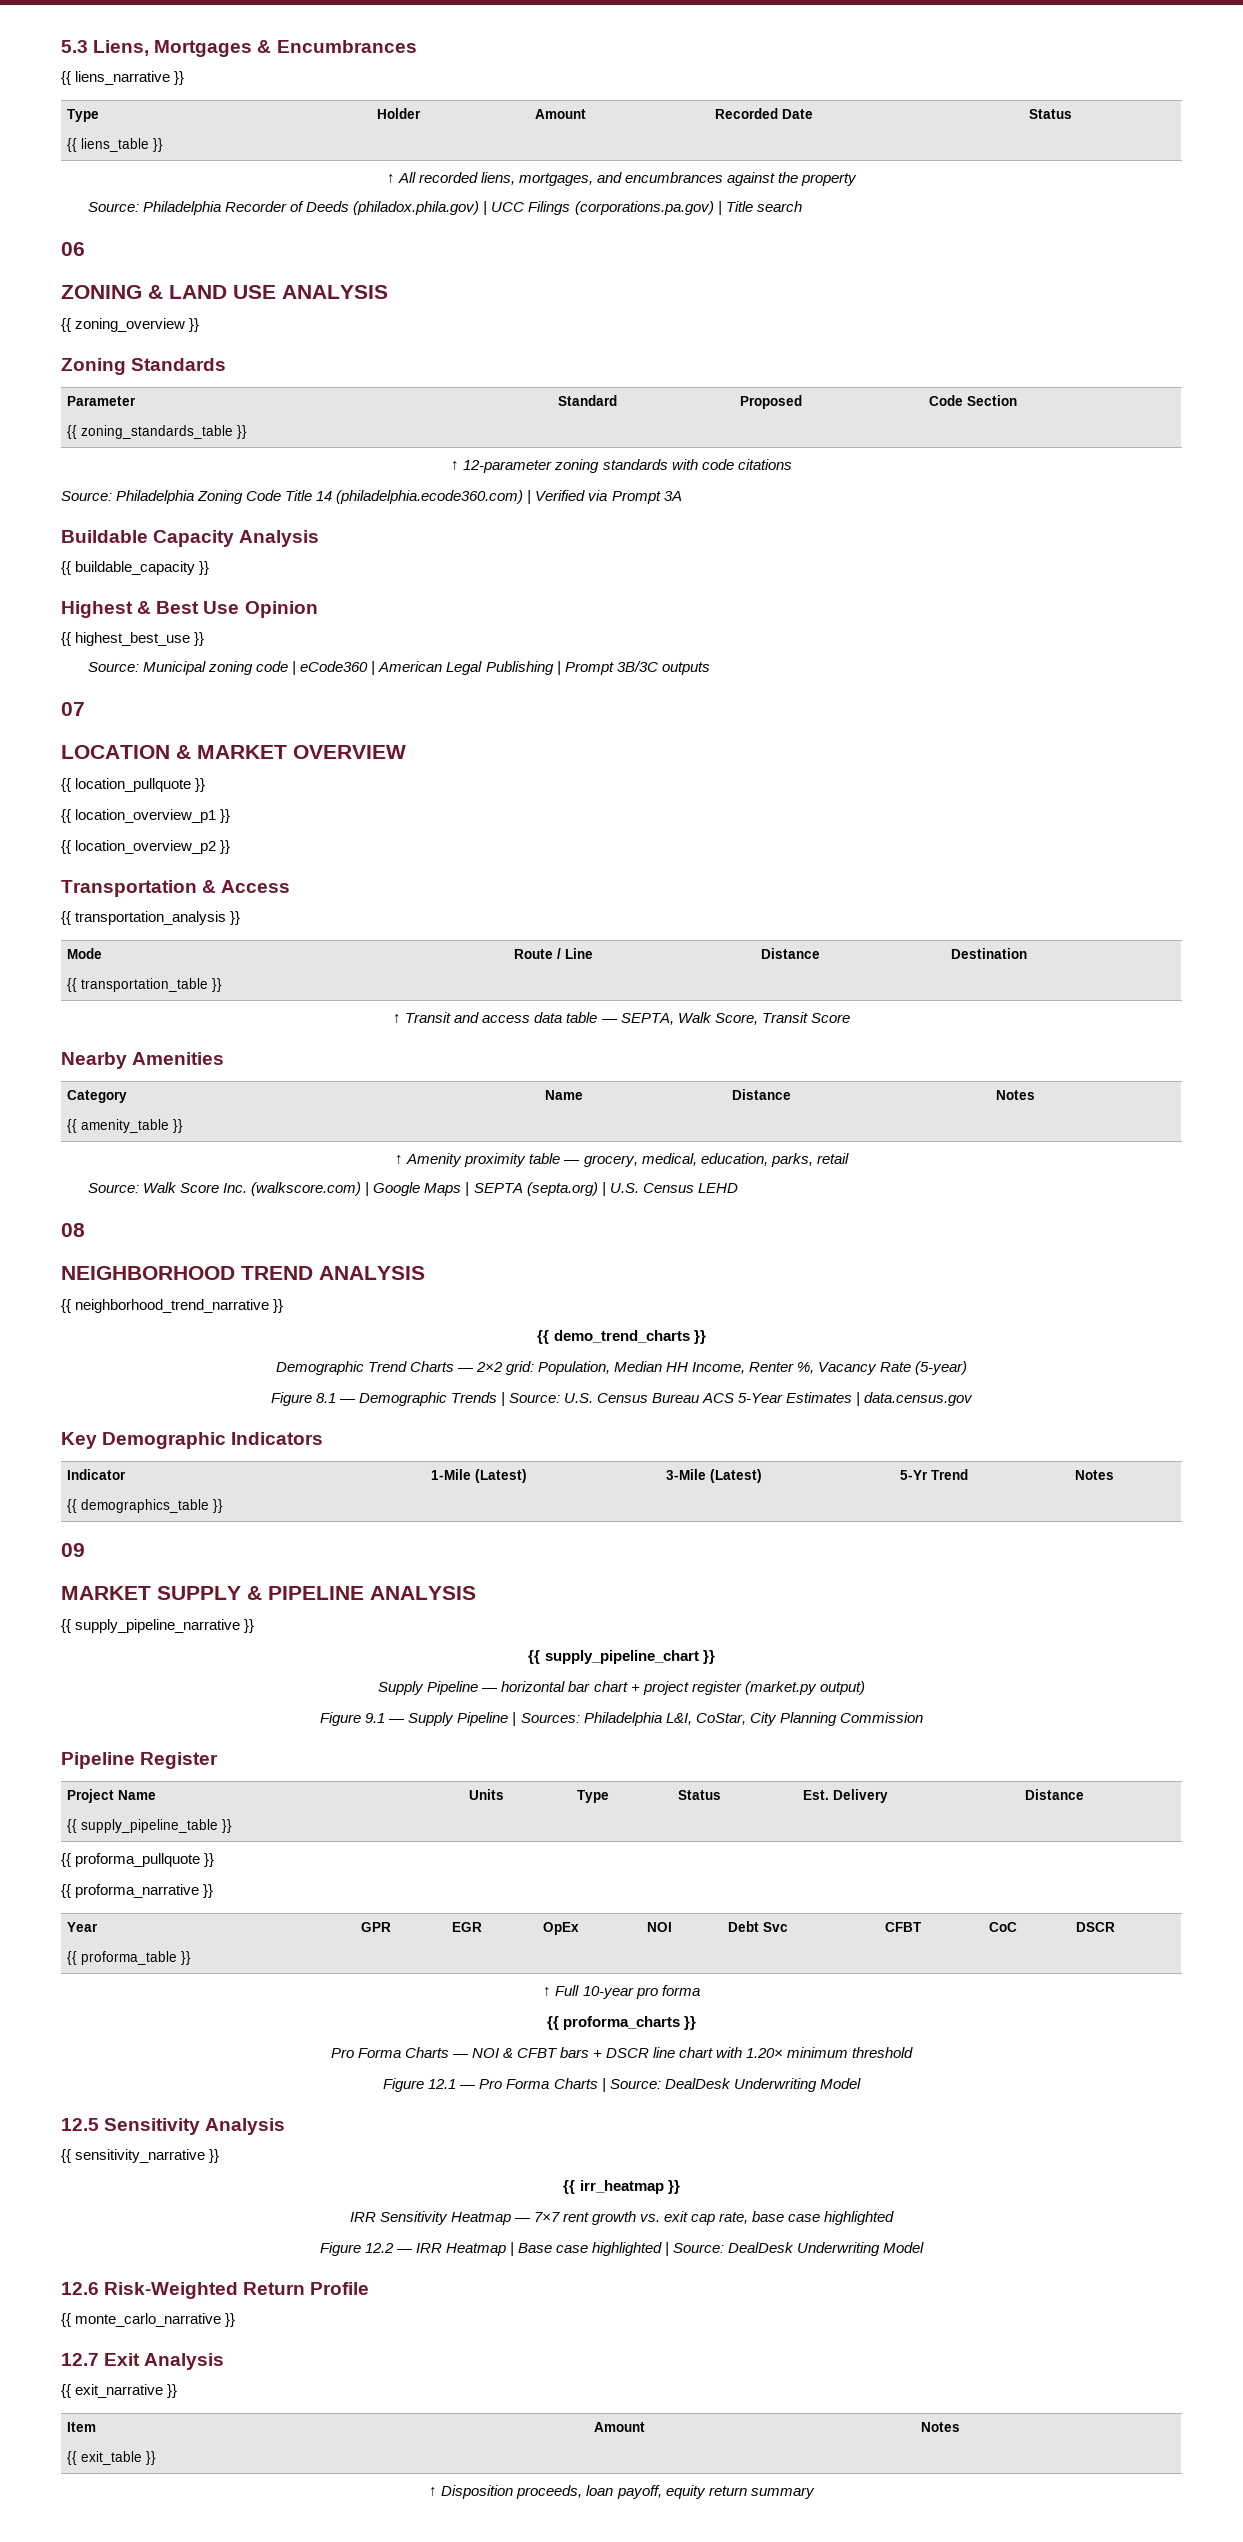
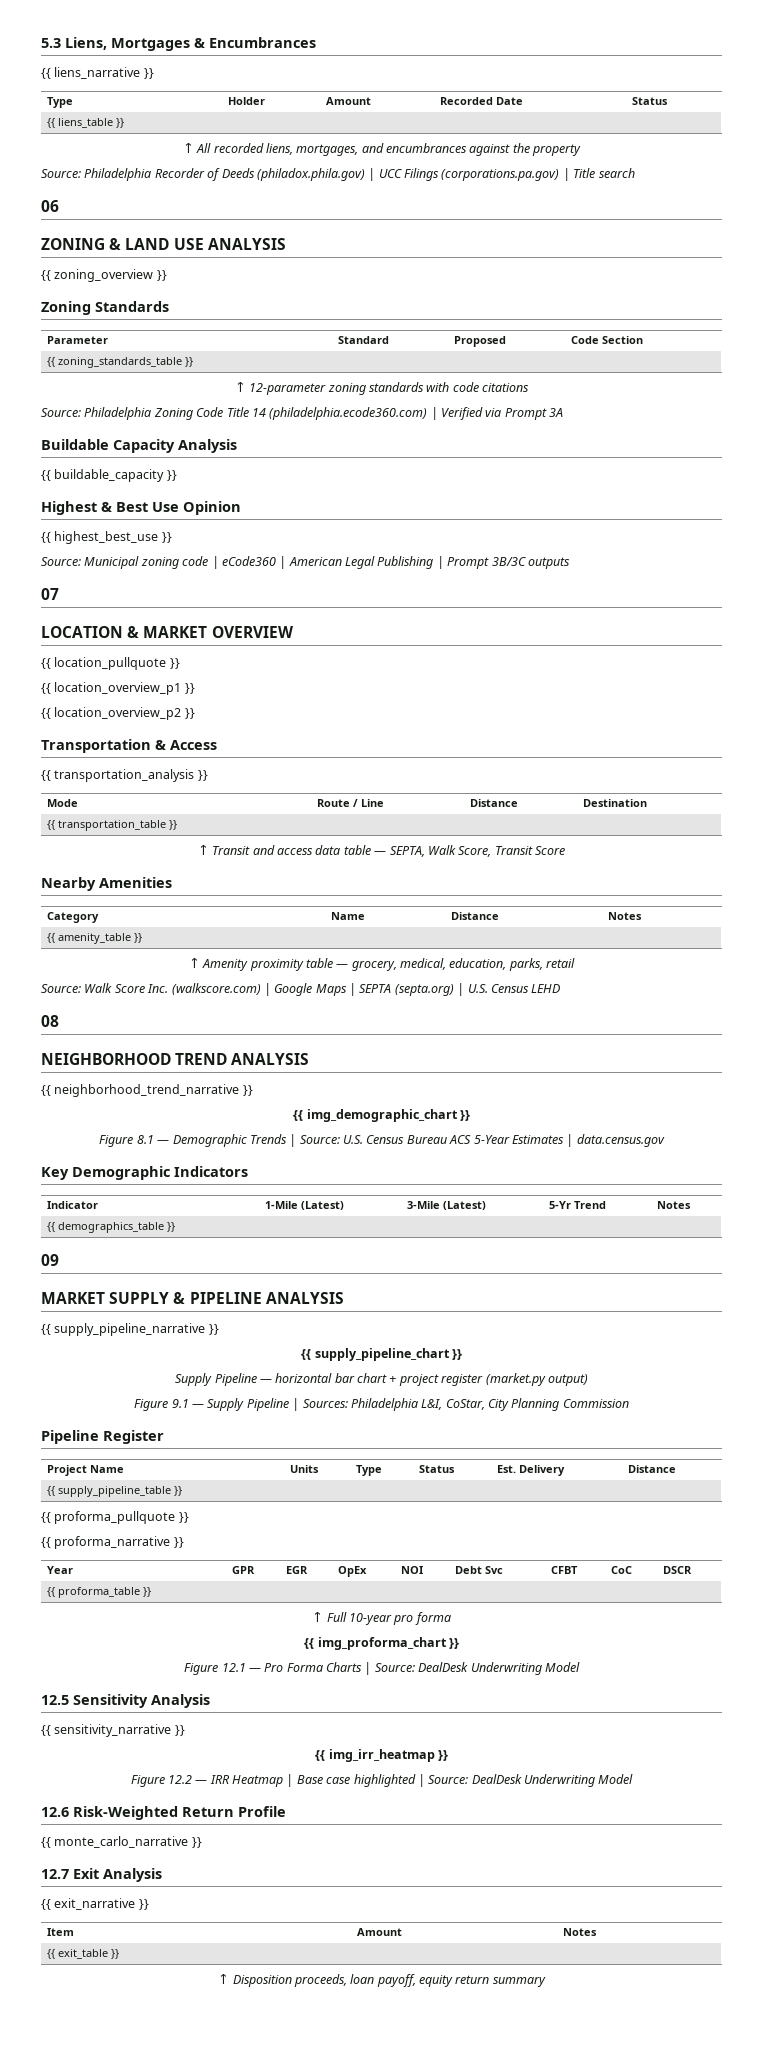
[553,1330,706,1344] [275,1361,968,1375] demo_trend_charts }} // Demographic Trend Charts — 2×2 grid: Population, Median HH Income, Renter %, Vacancy Rate (5-year) -> [306,1109,470,1122] img_demographic_chart }}
[563,2016,697,2030] [330,2047,914,2058] proforma_charts }} // Pro Forma Charts — NOI & CFBT bars + DSCR line chart with 1.20× minimum threshold -> [317,1637,459,1650] img_proforma_chart }}
[579,2180,680,2194] [349,2211,895,2225] irr_heatmap }} // IRR Sensitivity Heatmap — 7×7 rent growth vs. exit cap rate, base case highlighted -> [328,1749,448,1762] img_irr_heatmap }}

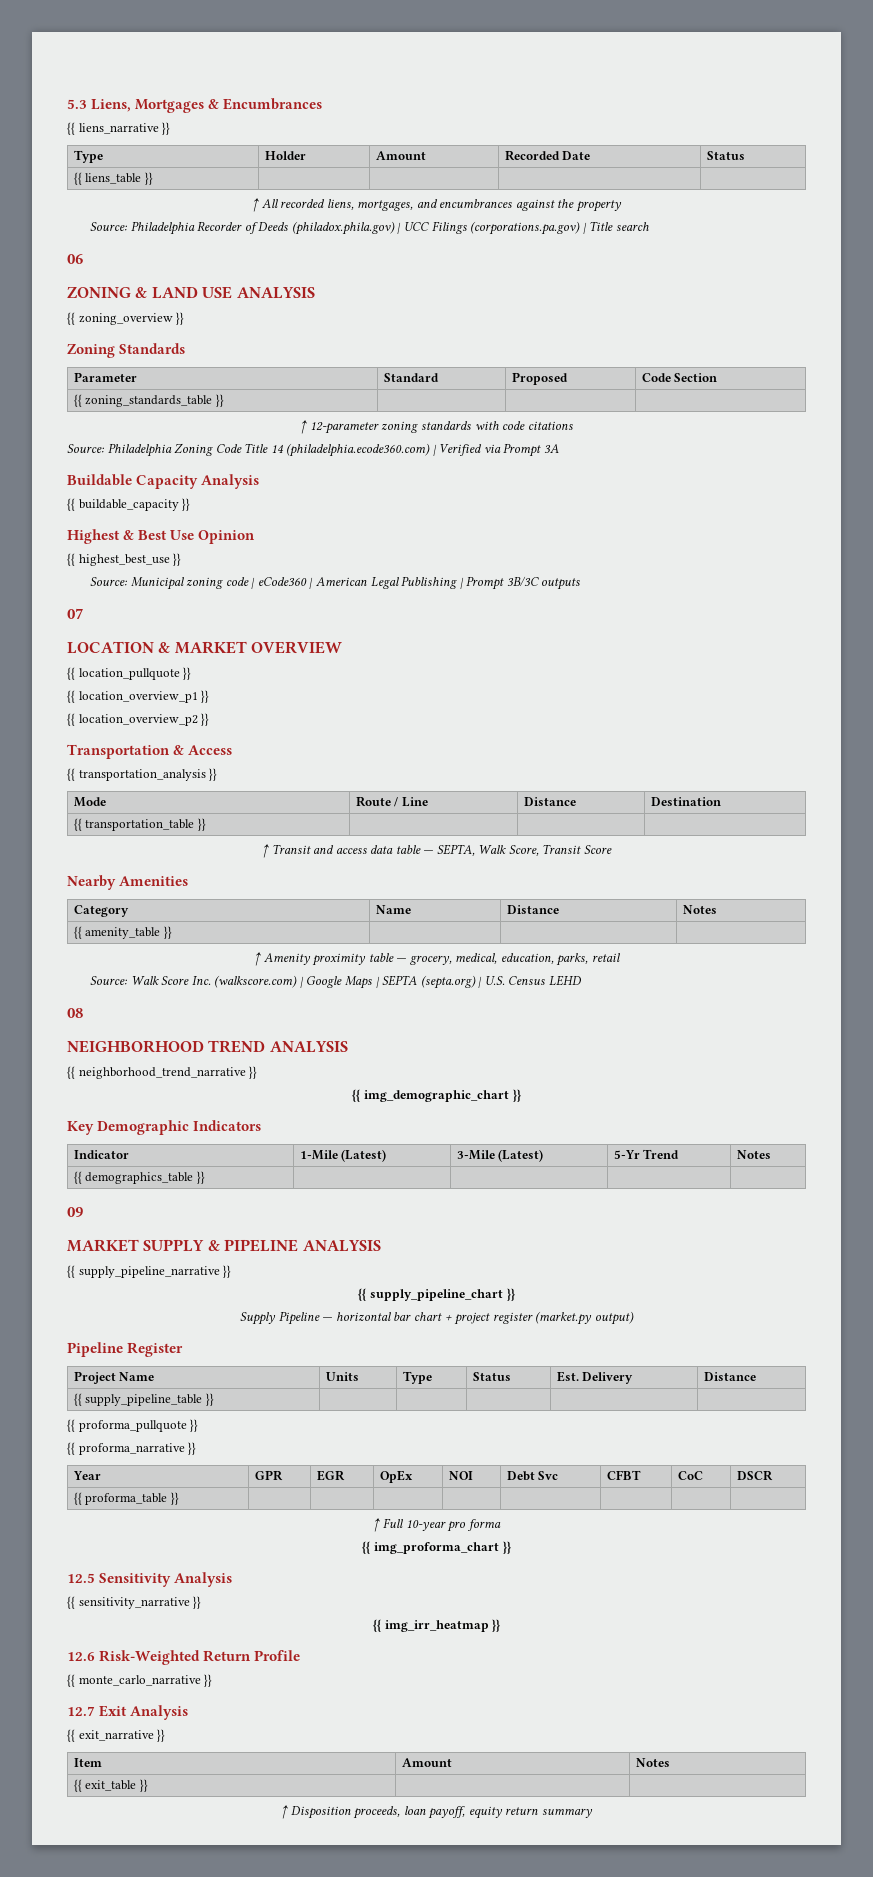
[99,1134,665,1147] // Figure 8.1 — Demographic Trends | Source: U.S. Census Bureau ACS 5-Year Estimates | data.census.gov -> (521, 1095) none
[134,1398,629,1411] // Figure 9.1 — Supply Pipeline | Sources: Philadelphia L&I, CoStar, City Planning Commission -> (634, 1318) none
[184,1662,580,1675] // Figure 12.1 — Pro Forma Charts | Source: DealDesk Underwriting Model -> (511, 1547) none
[130,1774,634,1787] // Figure 12.2 — IRR Heatmap | Base case highlighted | Source: DealDesk Underwriting Model -> (501, 1625) none

